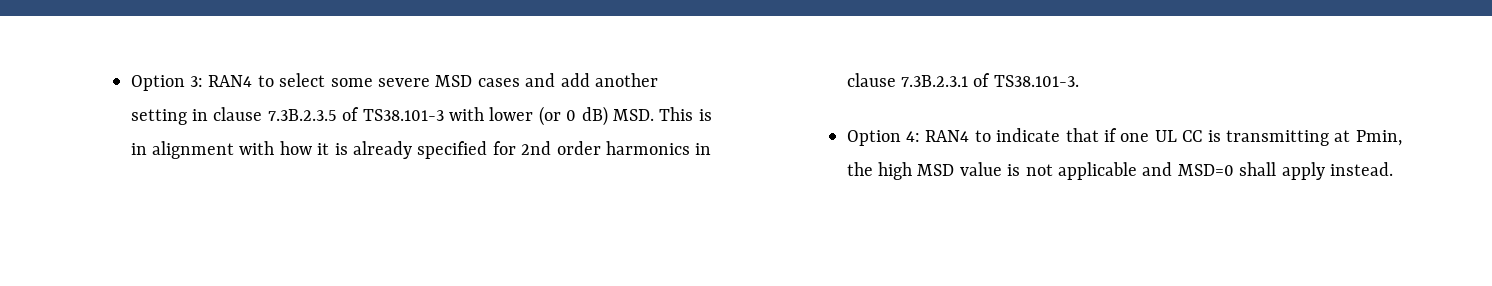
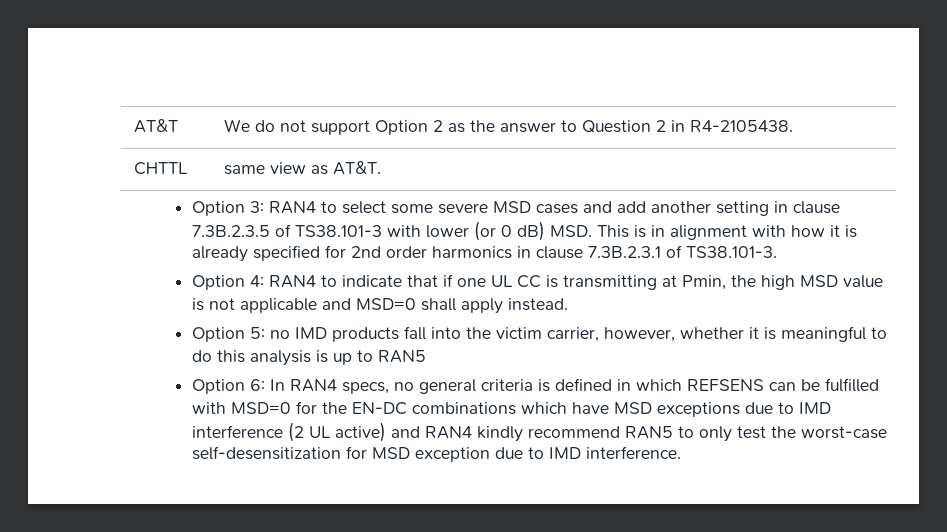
(130, 83) none -> [134,119,179,133] [224,119,794,135] [134,162,189,175] [224,161,382,175] AT&T | We do not support Option 2 as the answer to Question 2 in R4-2105438. // CHTTL | same view as AT&T. //
(1394, 169) none -> [191,326,887,342] [191,350,426,366] [191,378,879,394] [191,401,831,417] [191,422,887,442] [191,446,681,462] // Option 5: no IMD products fall into the victim carrier, however, whether it is meaningful to do this analysis is up to RAN5 // Option 6: In RAN4 specs, no general criteria is defined in which REFSENS can be fulfilled with MSD=0 for the EN-DC combinations which have MSD exceptions due to IMD interference (2 UL active) and RAN4 kindly recommend RAN5 to only test the worst-case self-desensitization for MSD exception due to IMD interference.

